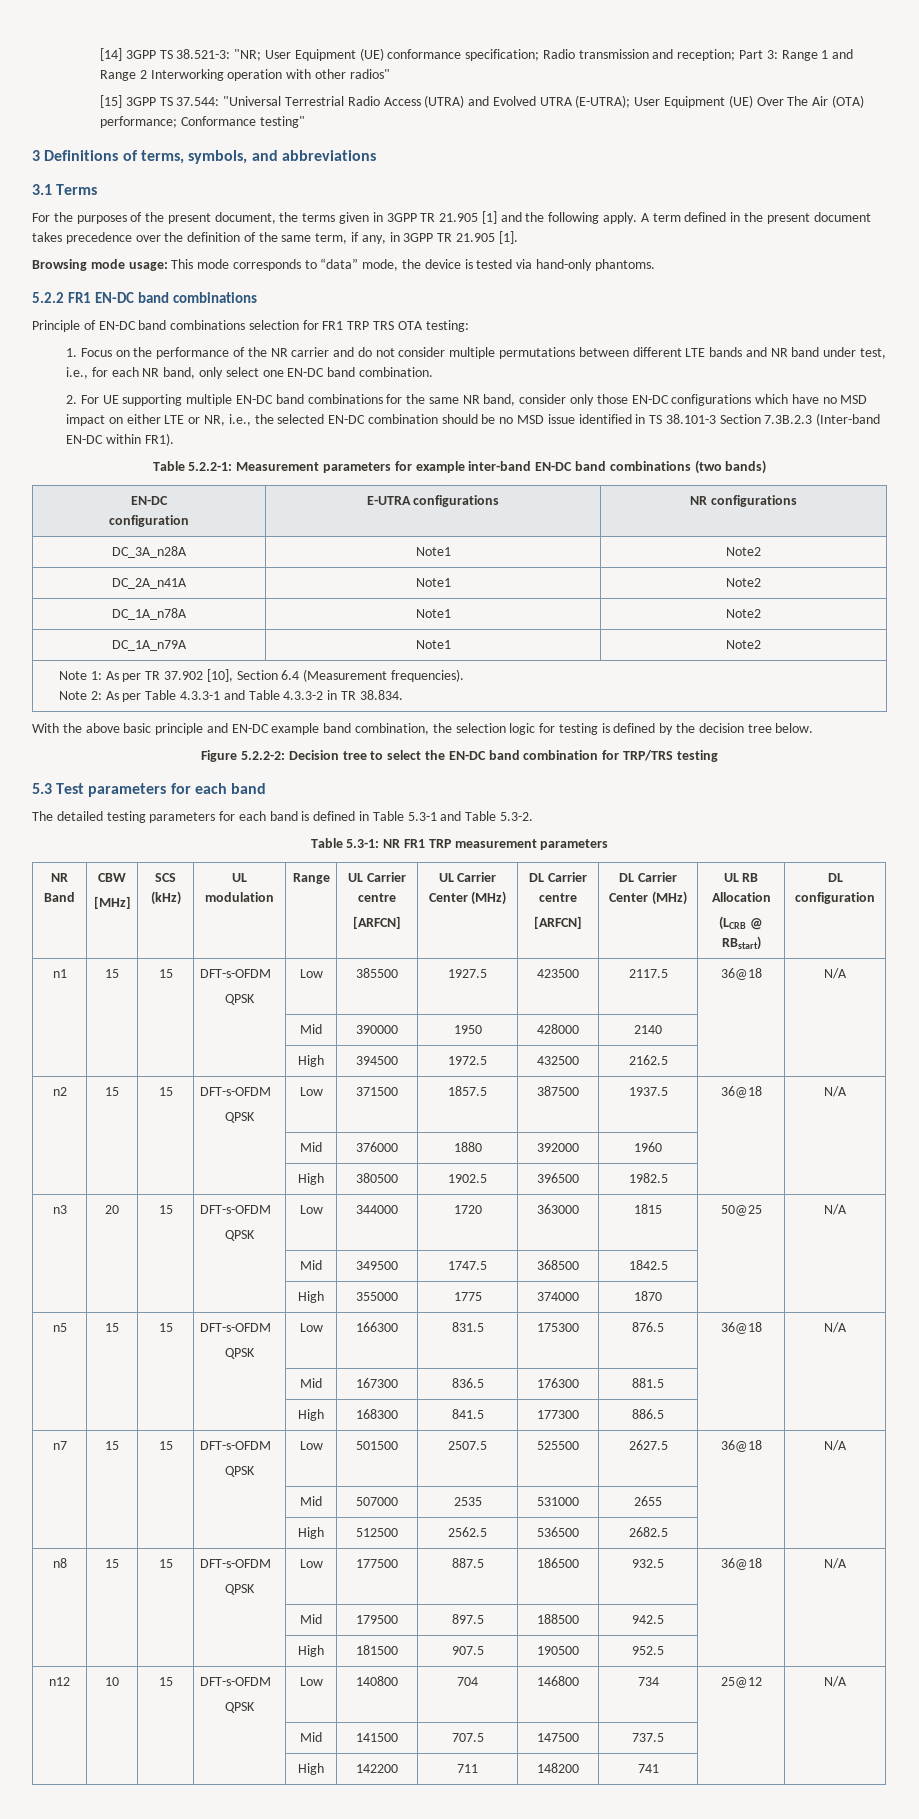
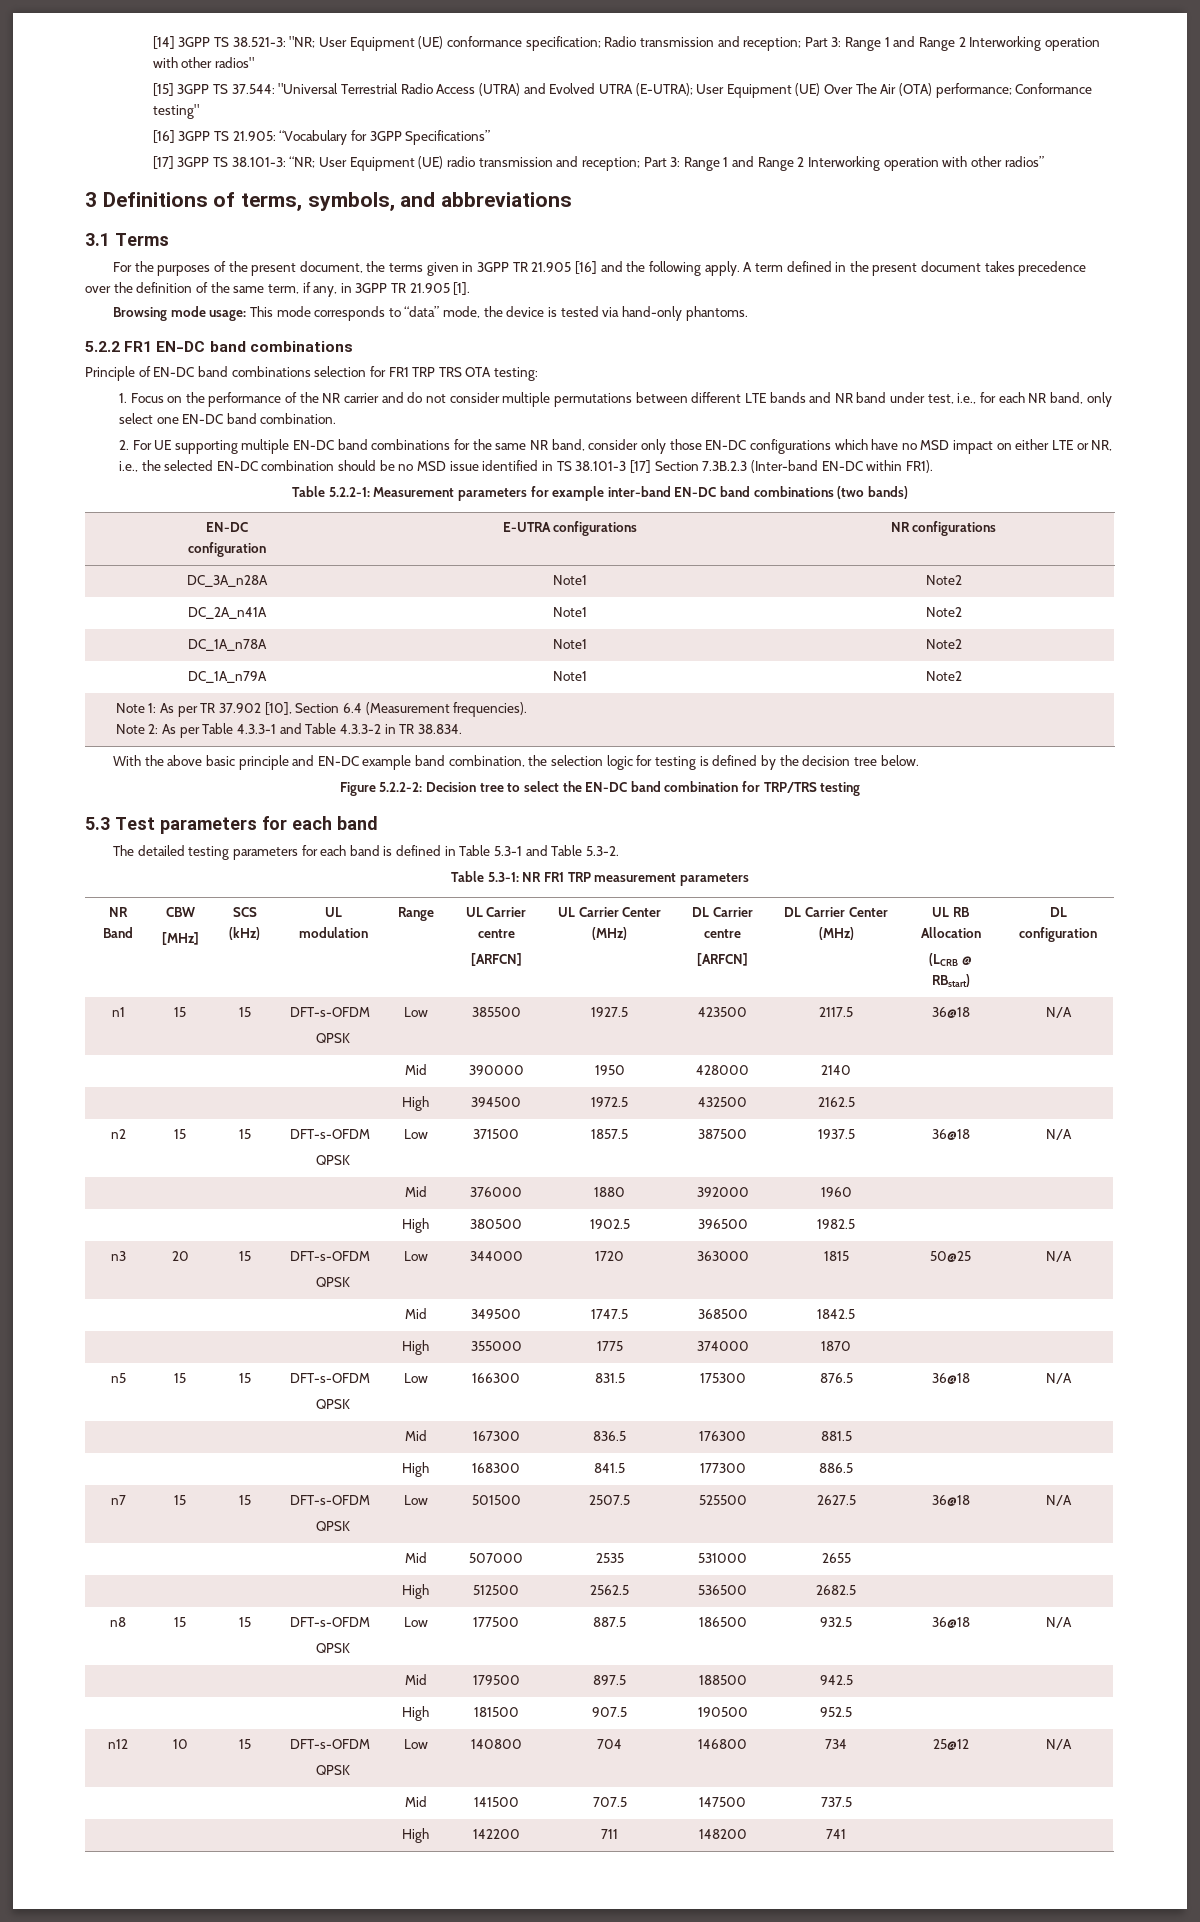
(305, 122) none -> [152,130,491,145] [152,156,1044,171] // [16] 3GPP TS 21.905: “Vocabulary for 3GPP Specifications” // [17] 3GPP TS 38.101-3: “NR; User Equipment (UE) radio transmission and reception; Part 3: Range 1 and Range 2 Interworking operation with other radios”
[481,211,497,224] [1] -> [574,261,597,274] [16]
(716, 419) none -> [629,460,651,473] [17]

